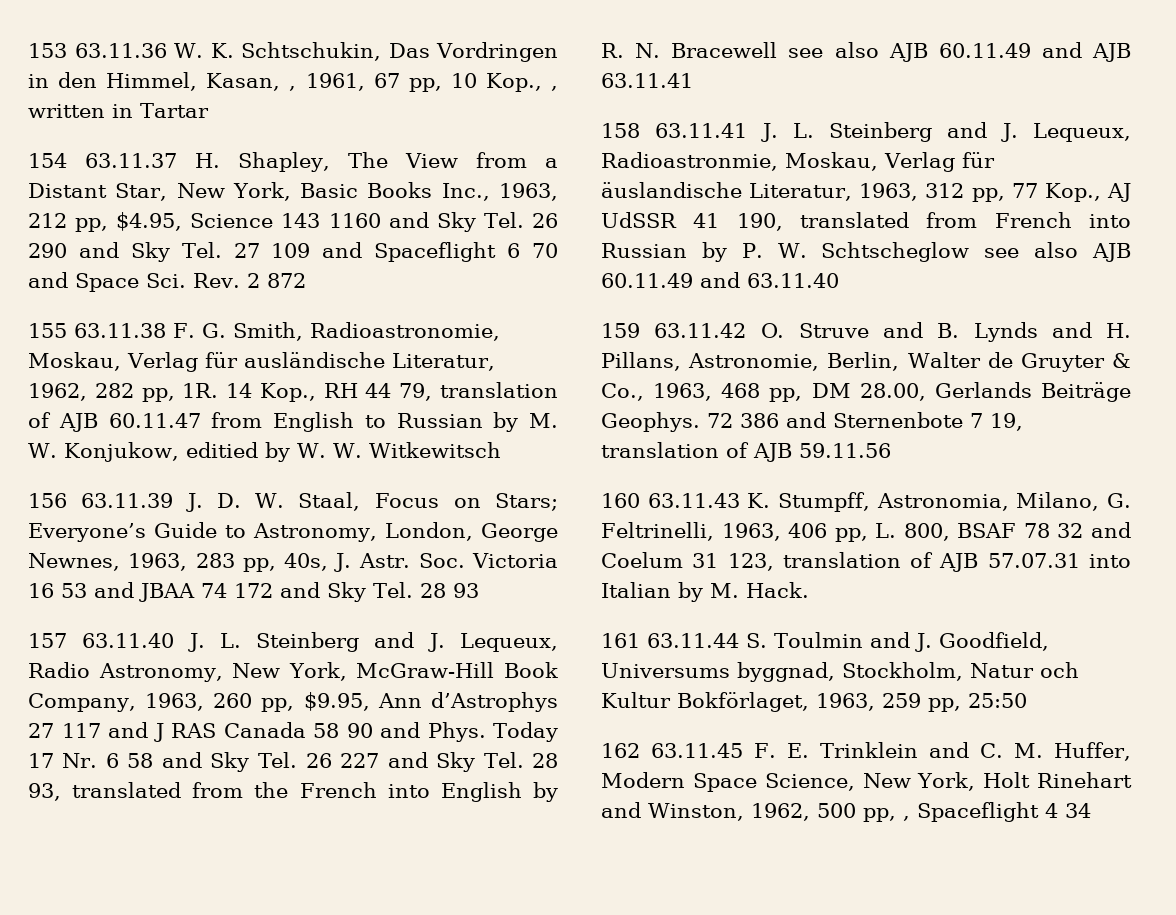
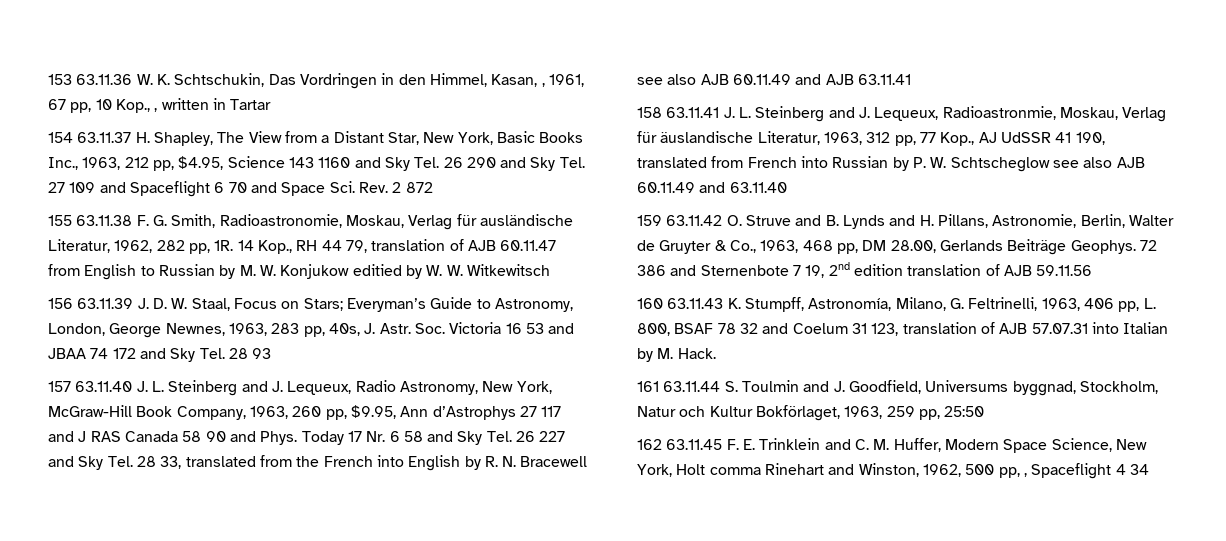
[63,442,179,462] Konjukow, -> [280,264,350,279] Konjukow
[28,523,146,542] Everyone’s -> [346,298,426,312] Everyman’s
[28,783,61,801] 93, -> [160,456,182,469] 33,
(1023, 422) none -> [828,262,903,276] 2nd edition
[876,493,1009,511] Astronomia, -> [808,298,892,311] Astronomía,
(1031, 780) none -> [709,467,761,475] comma

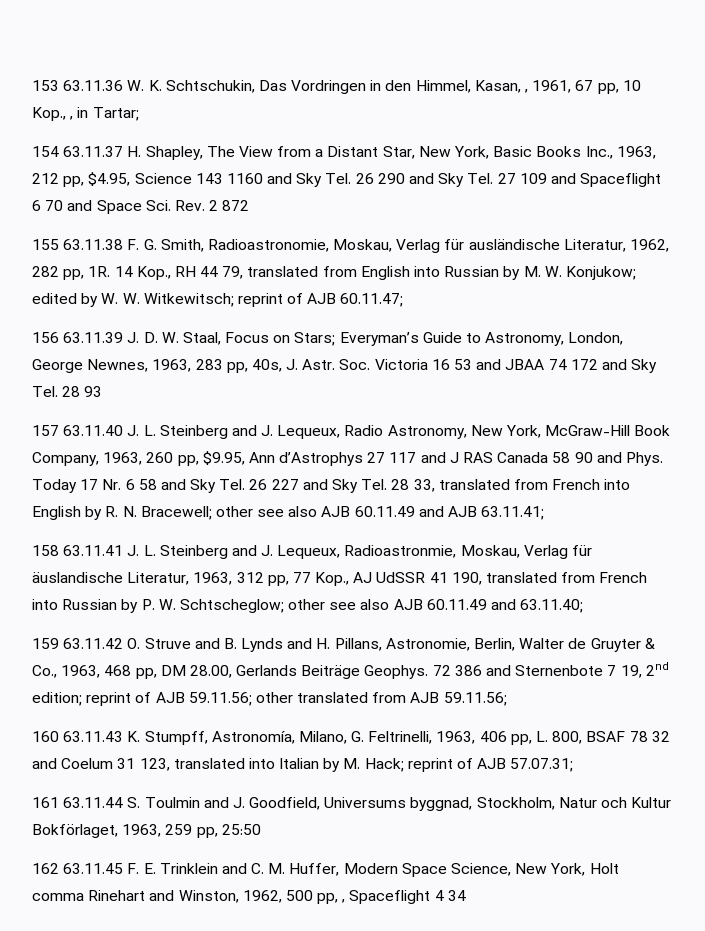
[161,98,272,110] written in Tartar -> [77,107,139,121] in Tartar;
[371,239,557,251] translation of AJB 60.11.47 -> [247,266,319,277] translated
[140,266,155,276] to -> [414,266,441,277] into
[280,264,402,279] Konjukow editied -> [565,266,636,280] [32,293,77,304] Konjukow; edited
[466,264,550,276] Witkewitsch -> [143,293,404,307] Witkewitsch; reprint of AJB 60.11.47;
[296,456,320,467] the -> (548, 484) none
[520,456,588,467] Bracewell -> [140,506,253,520] Bracewell; other
[857,74,911,85] 63.11.41 -> [481,506,545,520] 63.11.41;
[950,157,1145,172] [637,182,787,193] Schtscheglow see also AJB 60.11.49 and 63.11.40 -> [179,599,584,613] Schtscheglow; other see also AJB 60.11.49 and 63.11.40;
[853,264,1093,276] edition translation of AJB 59.11.56 -> [32,692,507,706] edition; reprint of AJB 59.11.56; other translated from AJB 59.11.56;
[902,322,1169,334] [637,348,716,362] translation of AJB 57.07.31 into Italian by M. Hack. -> [173,758,574,772] translated into Italian by M. Hack; reprint of AJB 57.07.31;

